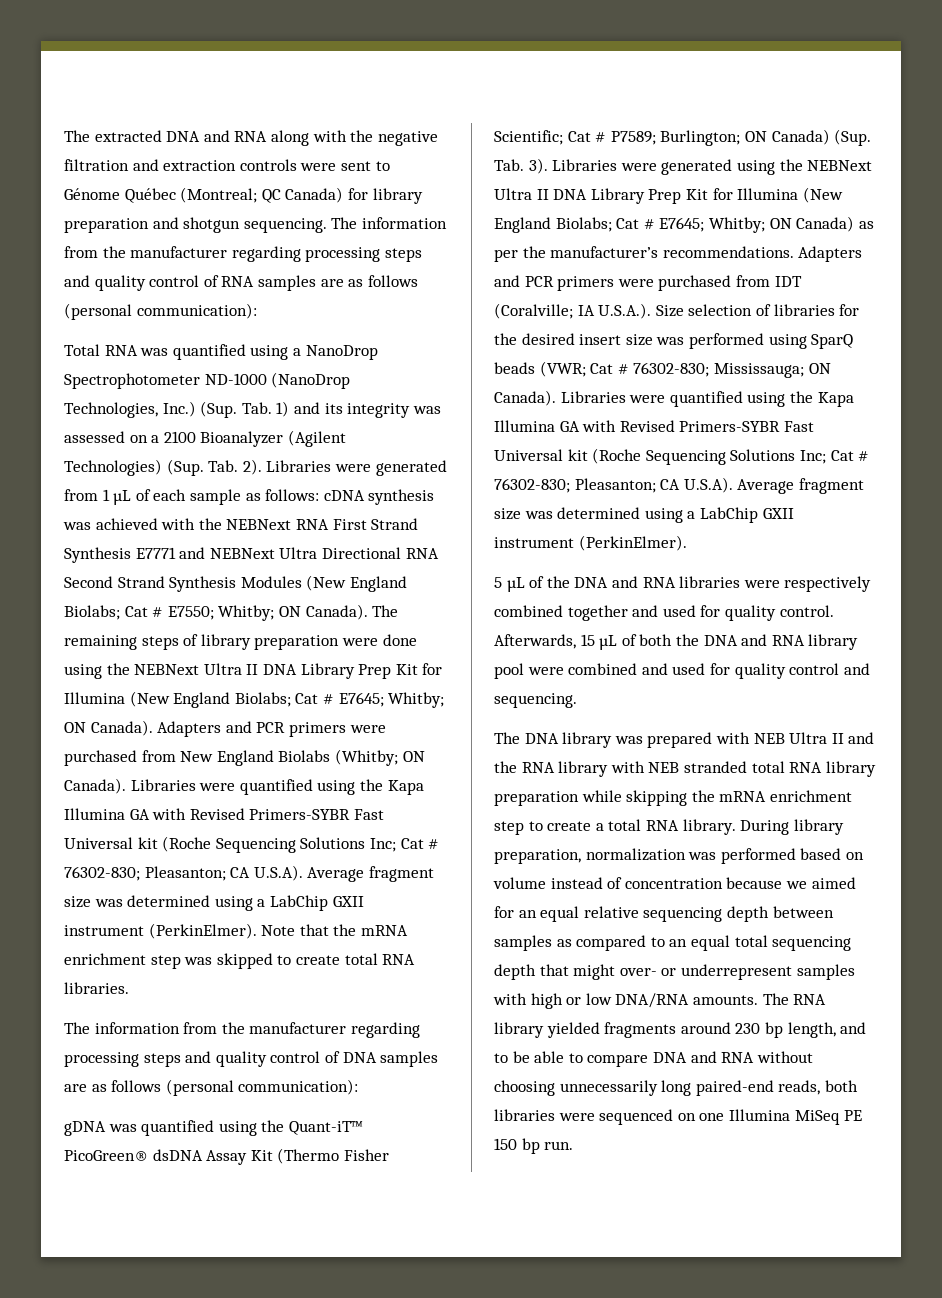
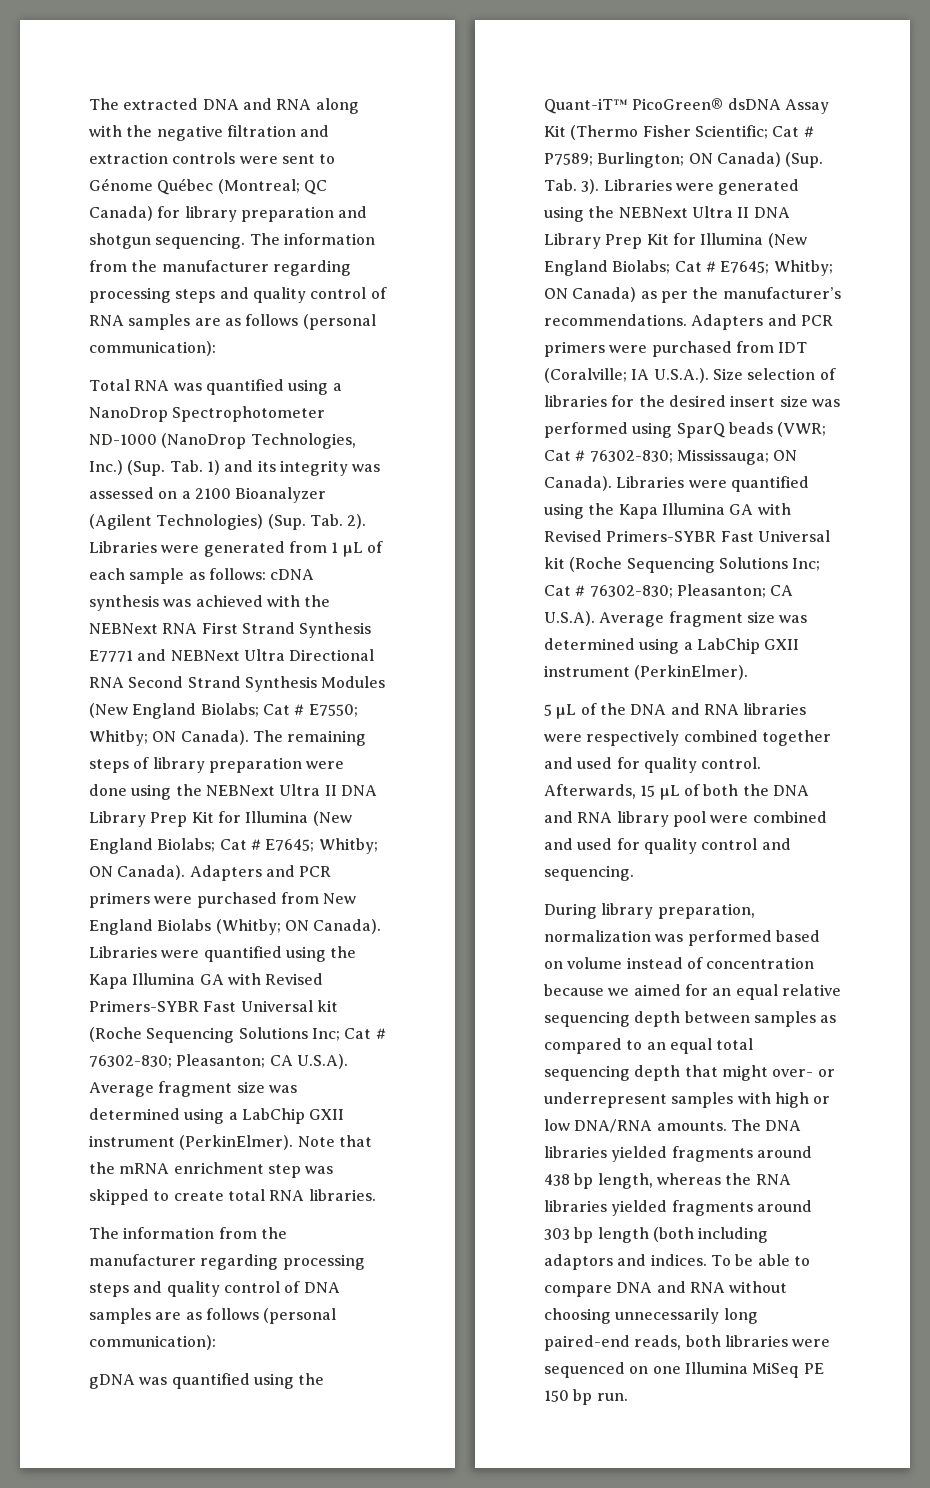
[494,732,875,748] [494,761,876,777] [494,790,852,806] [494,819,736,835] The DNA library was prepared with NEB Ultra II and the RNA library with NEB stranded total RNA library preparation while skipping the mRNA enrichment step to create a total RNA library. -> (634, 873) none
[793,994,827,1005] [494,1022,761,1038] RNA library yielded fragments around 230 -> [765,1120,802,1131] [544,1146,812,1162] [544,1174,570,1186] DNA libraries yielded fragments around 438
[840,1022,867,1034] [494,1053,508,1063] and to -> [656,1173,791,1185] [544,1200,812,1216] [544,1227,769,1243] [544,1254,731,1270] whereas the RNA libraries yielded fragments around 303 bp length (both including adaptors and indices. To

